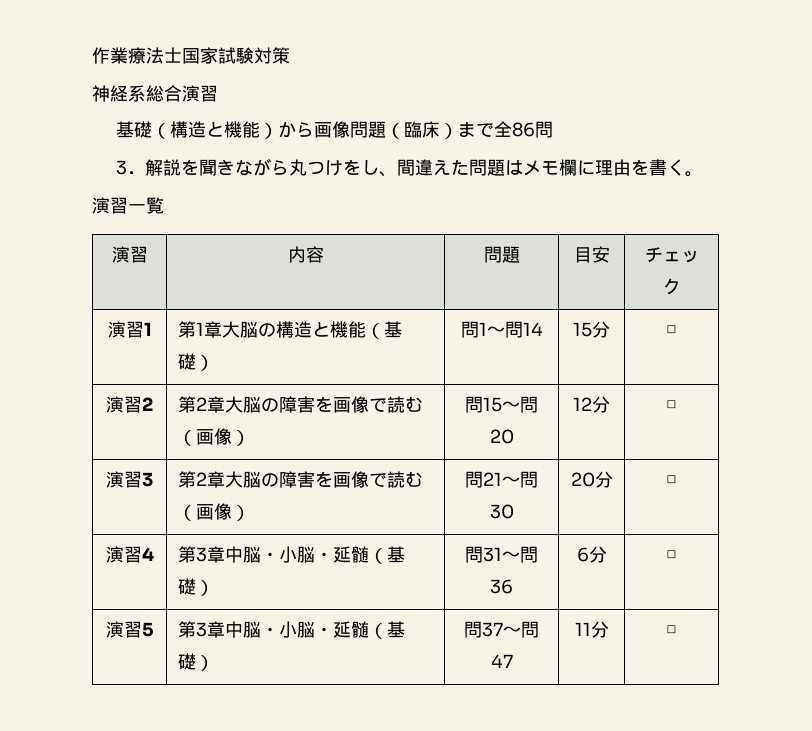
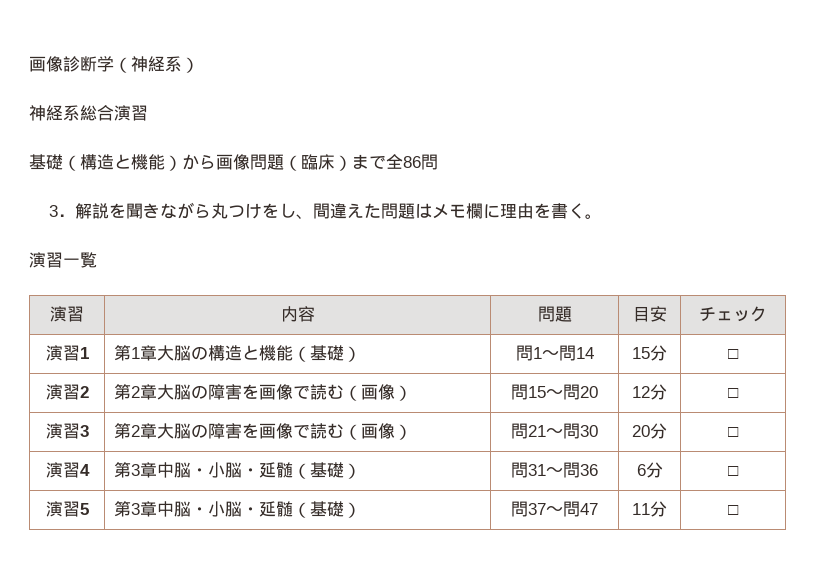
[92,47,290,64] 作業療法士国家試験対策 -> [29,56,199,73] 画像診断学（神経系）

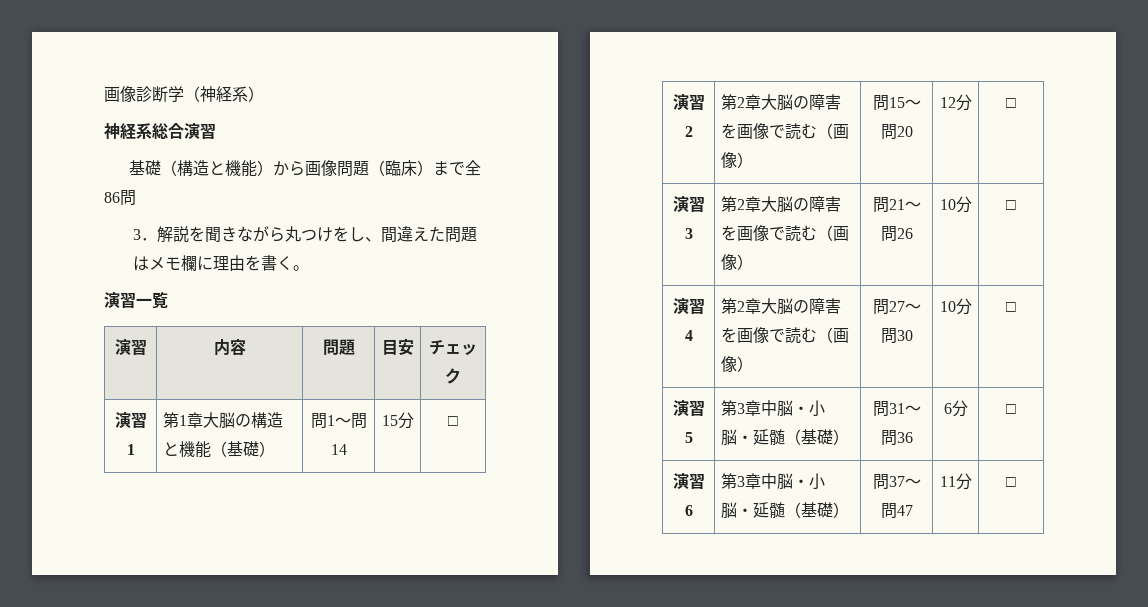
[580,425,598,437] [632,425,650,437] 30 | 20 -> [896,228,913,239] [939,199,956,210] 26 | 10
(90, 470) none -> [721,298,842,315] [721,327,850,343] [721,356,754,372] [872,299,921,315] [880,328,913,344] [939,298,972,315] [1006,302,1016,312] [672,400,705,417] [684,432,693,443] | 第2章大脳の障害を画像で読む（画像） | 問27〜問30 | 10分 | □ // 演習5
[79,503,89,515] 5 -> [684,505,693,516] 6

